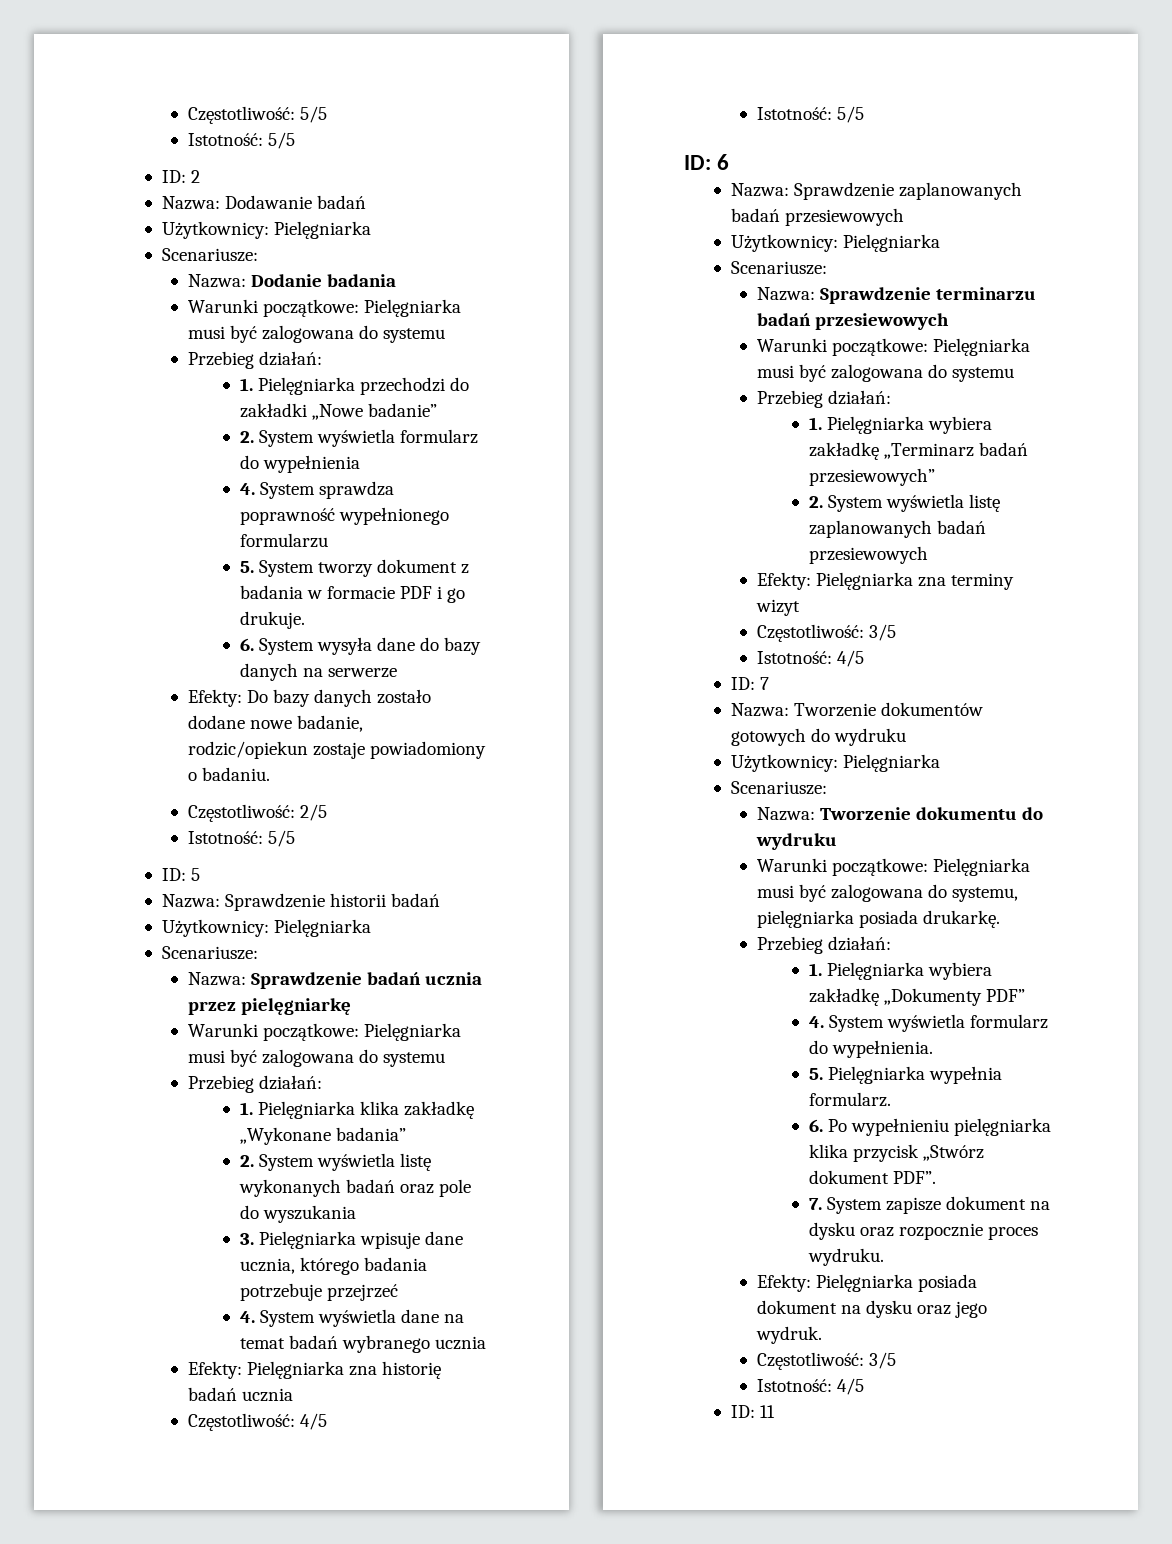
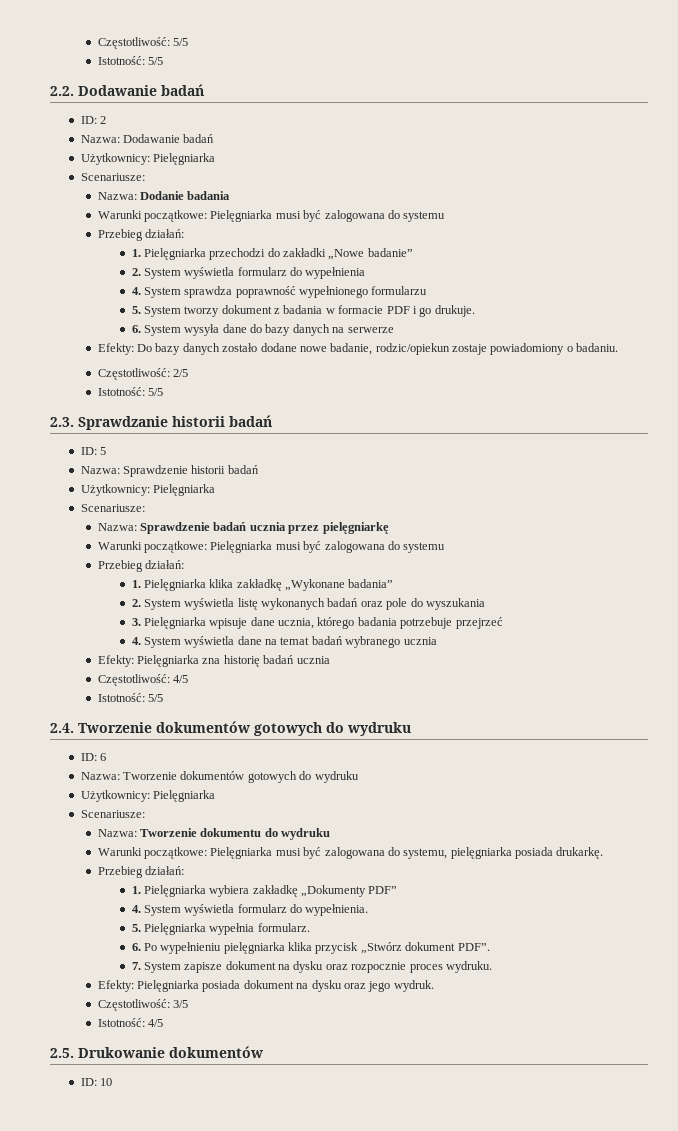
(295, 140) none -> [50,84,204,96] // 2.2. Dodawanie badań
(295, 838) none -> [50,415,272,430] // 2.3. Sprawdzanie historii badań
[684,154,730,170] [730,182,1023,200] [730,208,904,226] [730,234,940,252] [730,261,827,275] [756,287,1037,304] [756,313,949,330] [756,338,1031,356] [756,364,1015,382] [756,390,891,408] [808,416,993,434] [808,442,1029,460] [808,468,935,486] [808,494,1001,512] [808,520,986,538] [808,546,928,564] [756,572,1015,590] [755,599,800,616] [756,624,896,642] [756,650,864,667] [730,677,769,690] ID: 6 // Nazwa: Sprawdzenie zaplanowanych badań przesiewowych // Użytkownicy: Pielęgniarka // Scenariusze: // Nazwa: Sprawdzenie terminarzu badań przesiewowych // Warunki początkowe: Pielęgniarka musi być zalogowana do systemu // Przebieg działań: // 1. Pielęgniarka wybiera zakładkę „Terminarz badań przesiewowych” // 2. System wyświetla listę zaplanowanych badań przesiewowych // Efekty: Pielęgniarka zna terminy wizyt // Częstotliwość: 3/5 // Istotność: 4/5 // ID: 7 -> [50,721,411,736] [80,753,107,761] 2.4. Tworzenie dokumentów gotowych do wydruku // ID: 6
[730,1405,775,1418] // ID: 11 -> [50,1046,263,1058] [80,1078,113,1086] // 2.5. Drukowanie dokumentów // ID: 10

